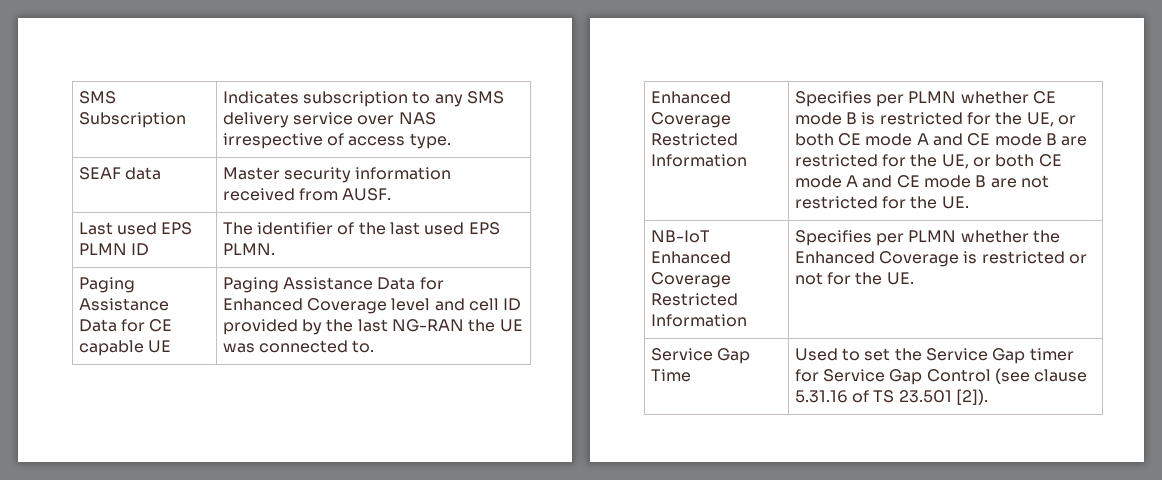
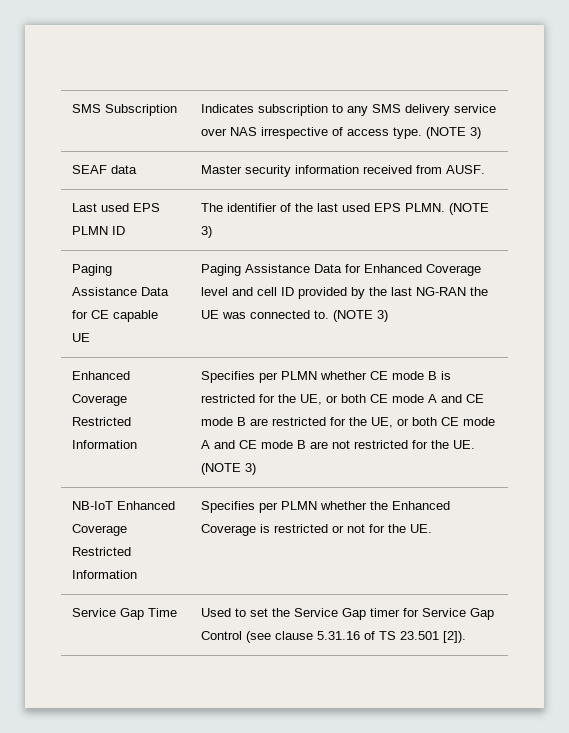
(451, 141) none -> [426,127,482,139] (NOTE 3)
(275, 249) none -> [449,203,490,215] [201,226,213,238] (NOTE 3)
(375, 346) none -> [333,310,389,322] (NOTE 3)
(969, 202) none -> [201,463,257,475] (NOTE 3)

